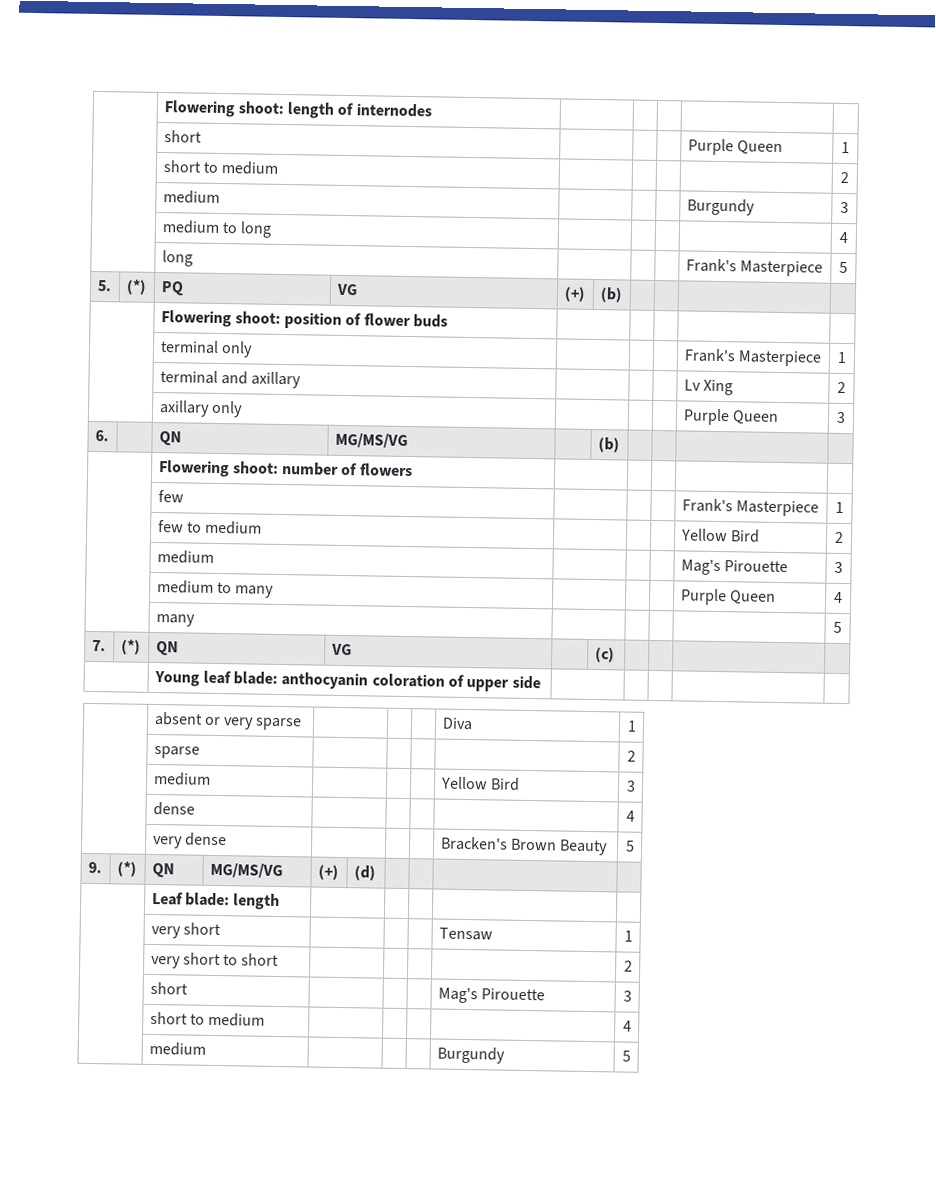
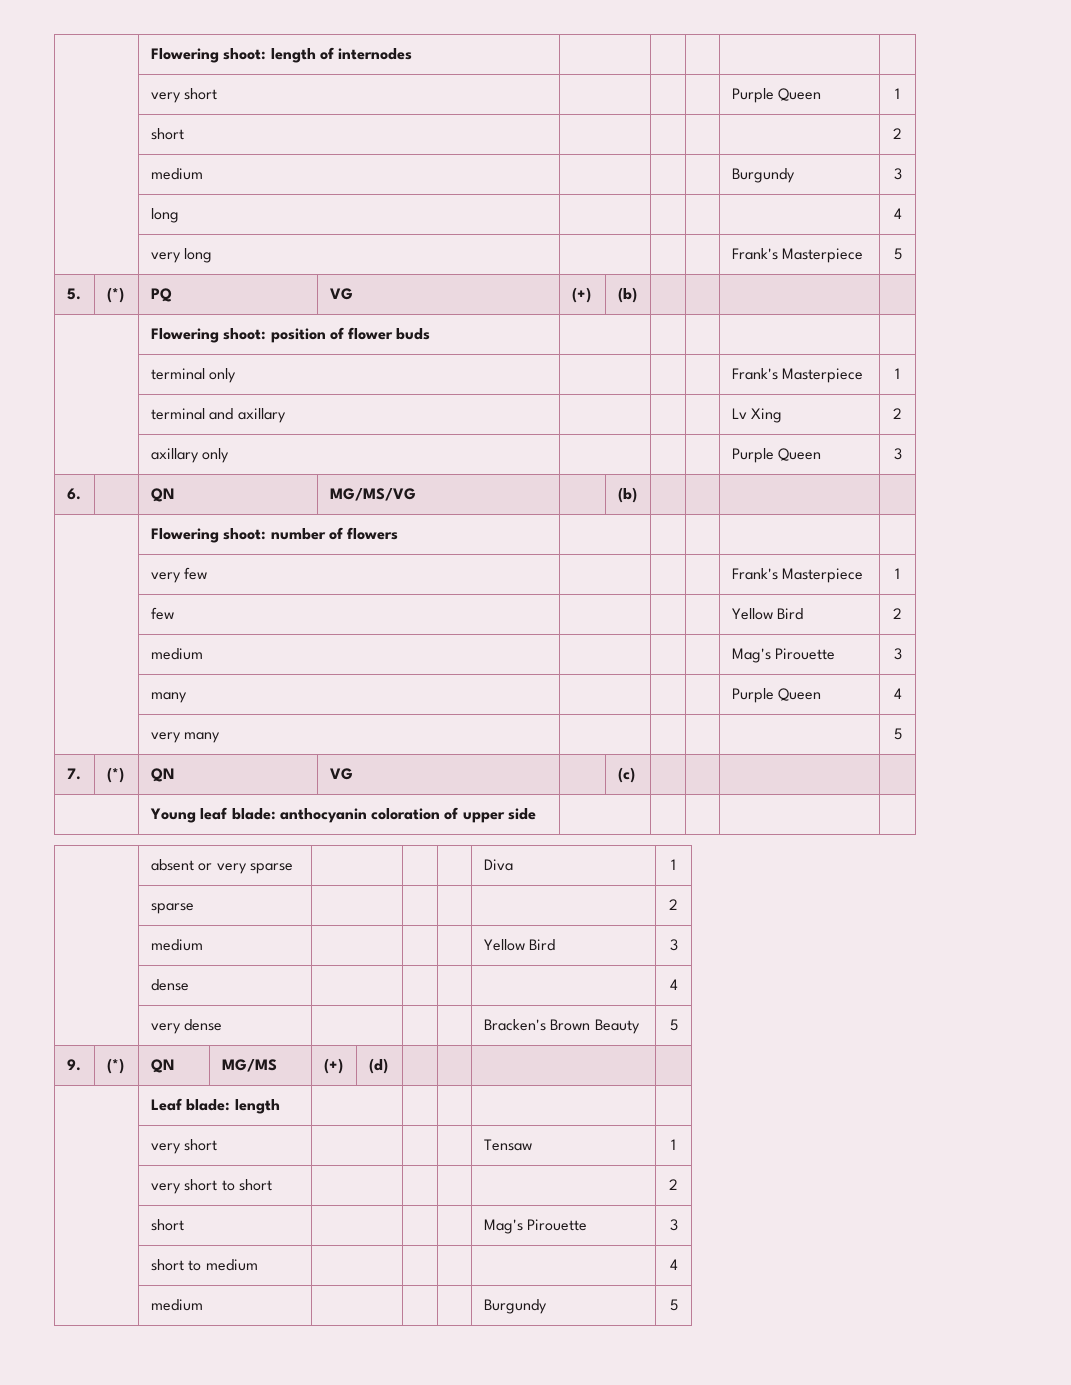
(432, 110) none -> [150,92,181,103] very
[202,160,280,175] to medium -> (184, 134) none
[161,220,238,234] medium to -> (902, 174) none
(848, 237) none -> [150,252,181,263] very
(413, 470) none -> [150,572,181,583] very
[186,520,263,535] to medium -> (174, 613) none
[156,579,232,594] medium to -> (902, 654) none
(843, 597) none -> [150,732,181,743] very
[209,862,283,879] MG/MS/VG -> [221,1059,277,1072] MG/MS

